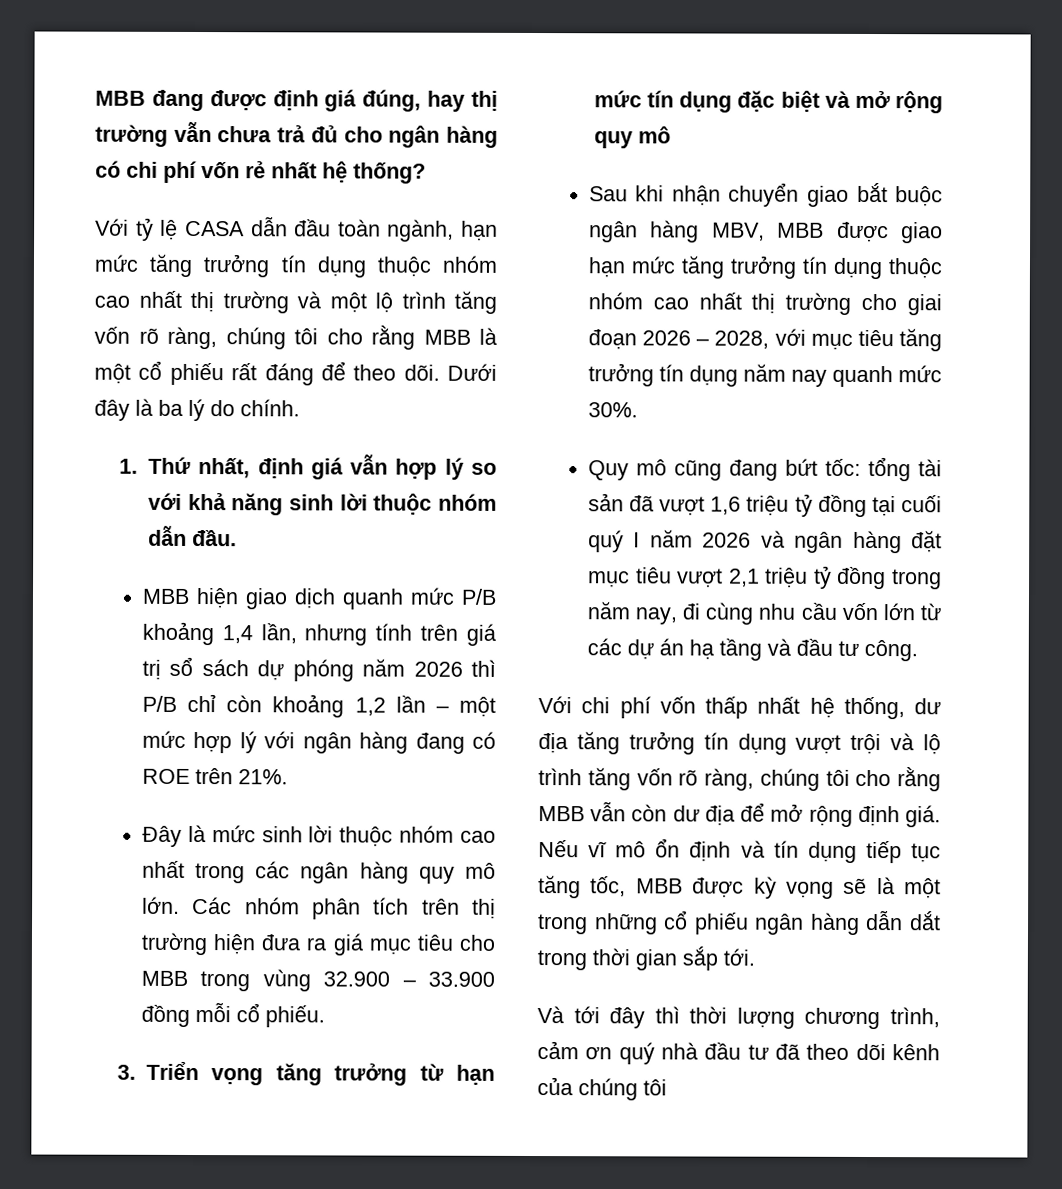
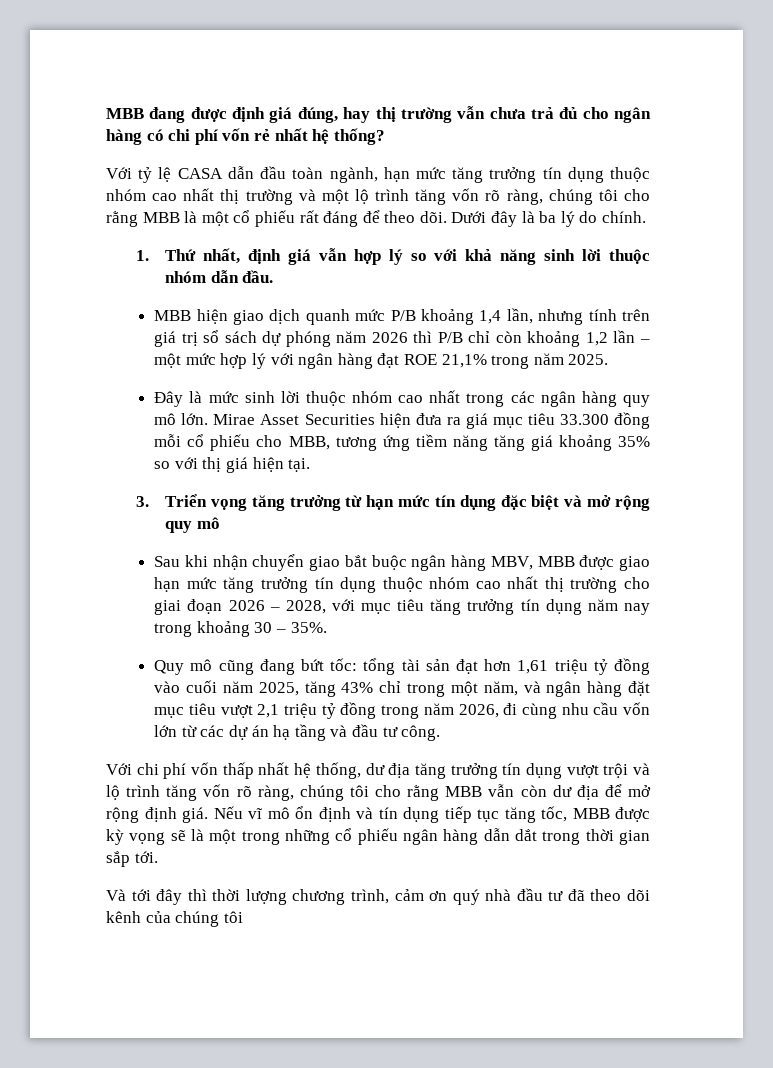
[415,731,496,754] [141,768,288,785] đang có ROE trên 21%. -> [377,353,609,369] đạt ROE 21,1% trong năm 2025.
[192,896,497,920] [140,932,207,956] Các nhóm phân tích trên thị trường -> [213,414,375,425] Mirae Asset Securities
[459,934,496,951] [140,969,496,992] [140,1003,325,1028] cho MBB trong vùng 32.900 – 33.900 đồng mỗi cổ phiếu. -> [559,412,650,429] [154,434,650,451] [154,457,311,473] 33.300 đồng mỗi cổ phiếu cho MBB, tương ứng tiềm năng tăng giá khoảng 35% so với thị giá hiện tại.
[831,365,942,388] [587,402,638,418] quanh mức 30%. -> [154,621,327,637] trong khoảng 30 – 35%.
[629,493,942,517] [587,529,752,553] đã vượt 1,6 triệu tỷ đồng tại cuối quý I năm 2026 -> [456,658,650,675] [154,680,518,697] đạt hơn 1,61 triệu tỷ đồng vào cuối năm 2025, tăng 43% chỉ trong một năm,
[635,607,678,625] nay, -> [458,704,499,718] 2026,

